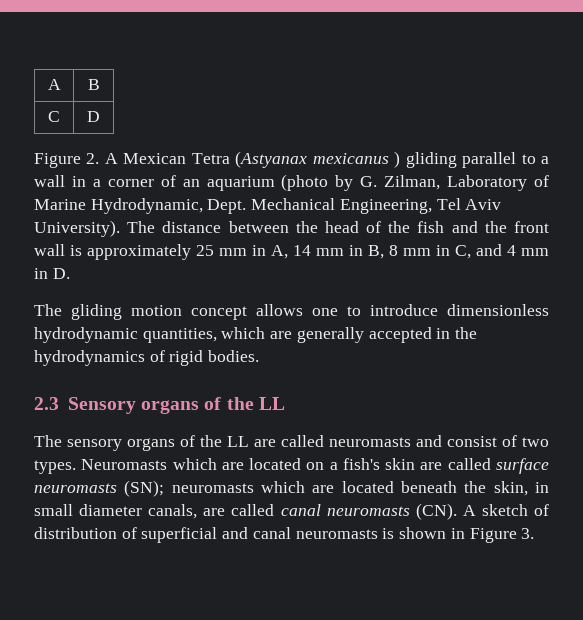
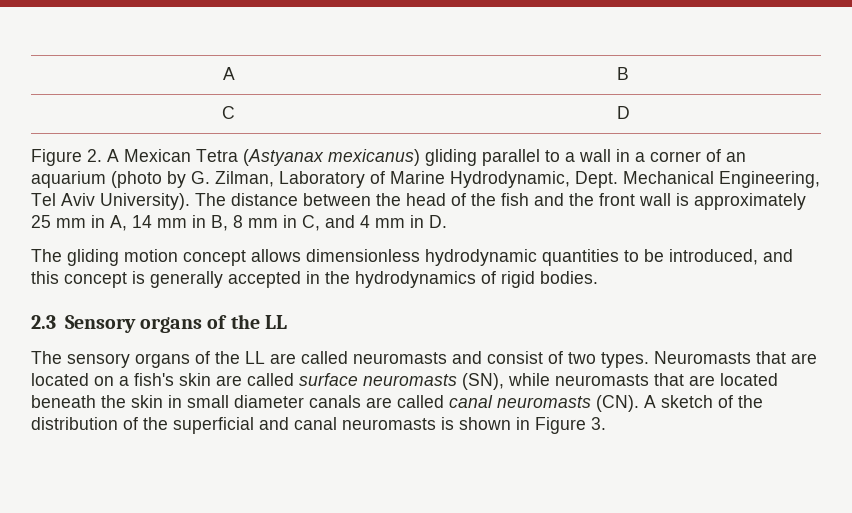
[312,151,401,168] mexicanus ) -> [328,149,420,166] mexicanus)
[312,304,549,316] [34,327,293,343] one to introduce dimensionless hydrodynamic quantities, which are -> [306,249,793,266] [31,271,145,288] dimensionless hydrodynamic quantities to be introduced, and this concept is
[172,458,217,470] which -> [756,351,786,364] that
[124,480,305,497] (SN); neuromasts which -> [462,373,684,390] (SN), while neuromasts that
[493,481,528,496] skin, -> [131,395,163,408] skin
[148,504,198,519] canals, -> [309,395,361,408] canals
(550, 510) none -> [738,395,763,408] the
(137, 533) none -> [143,417,168,430] the

